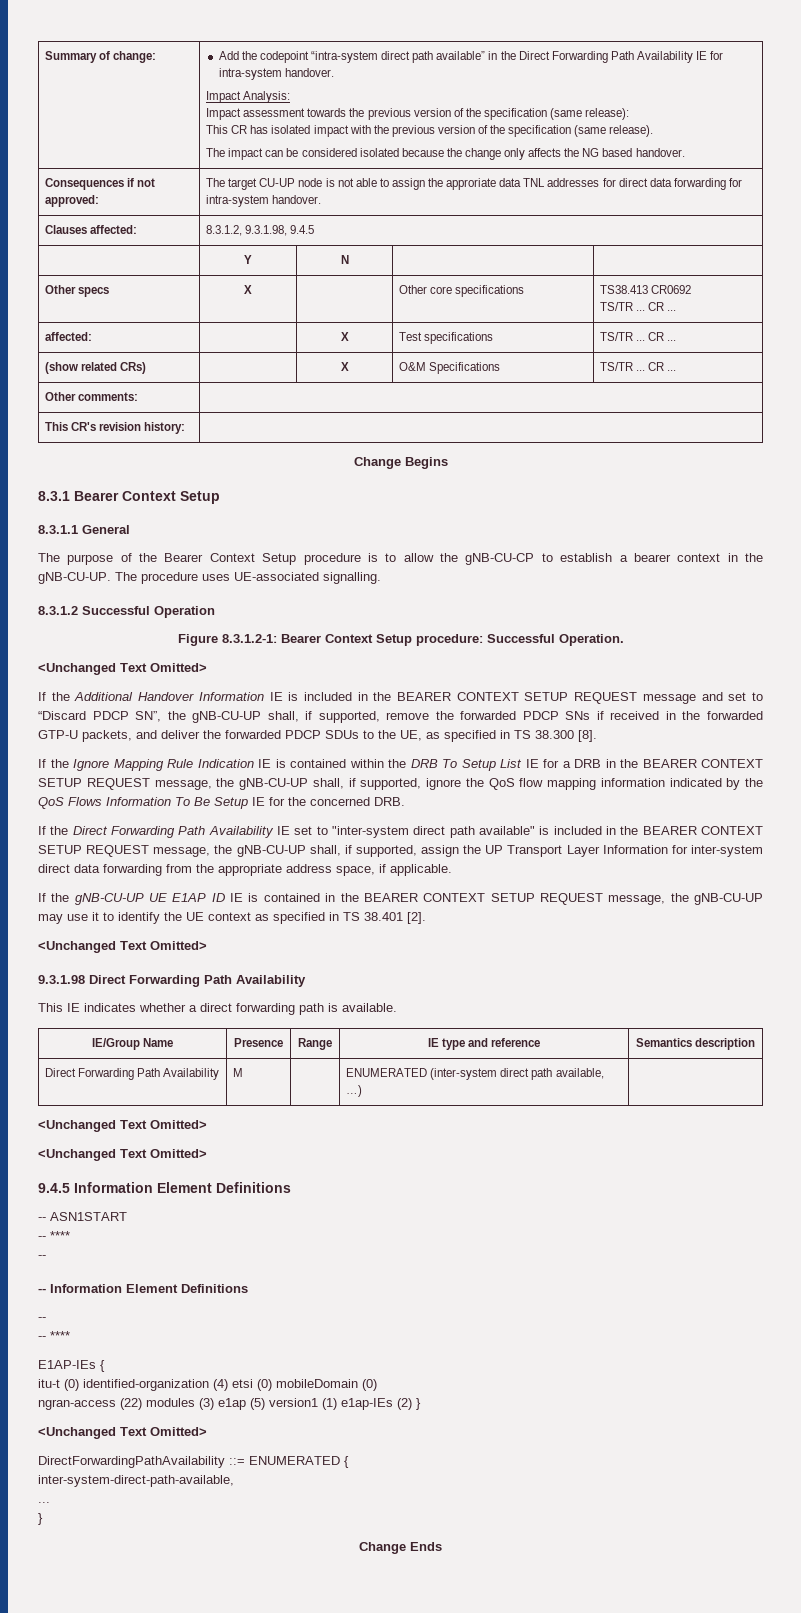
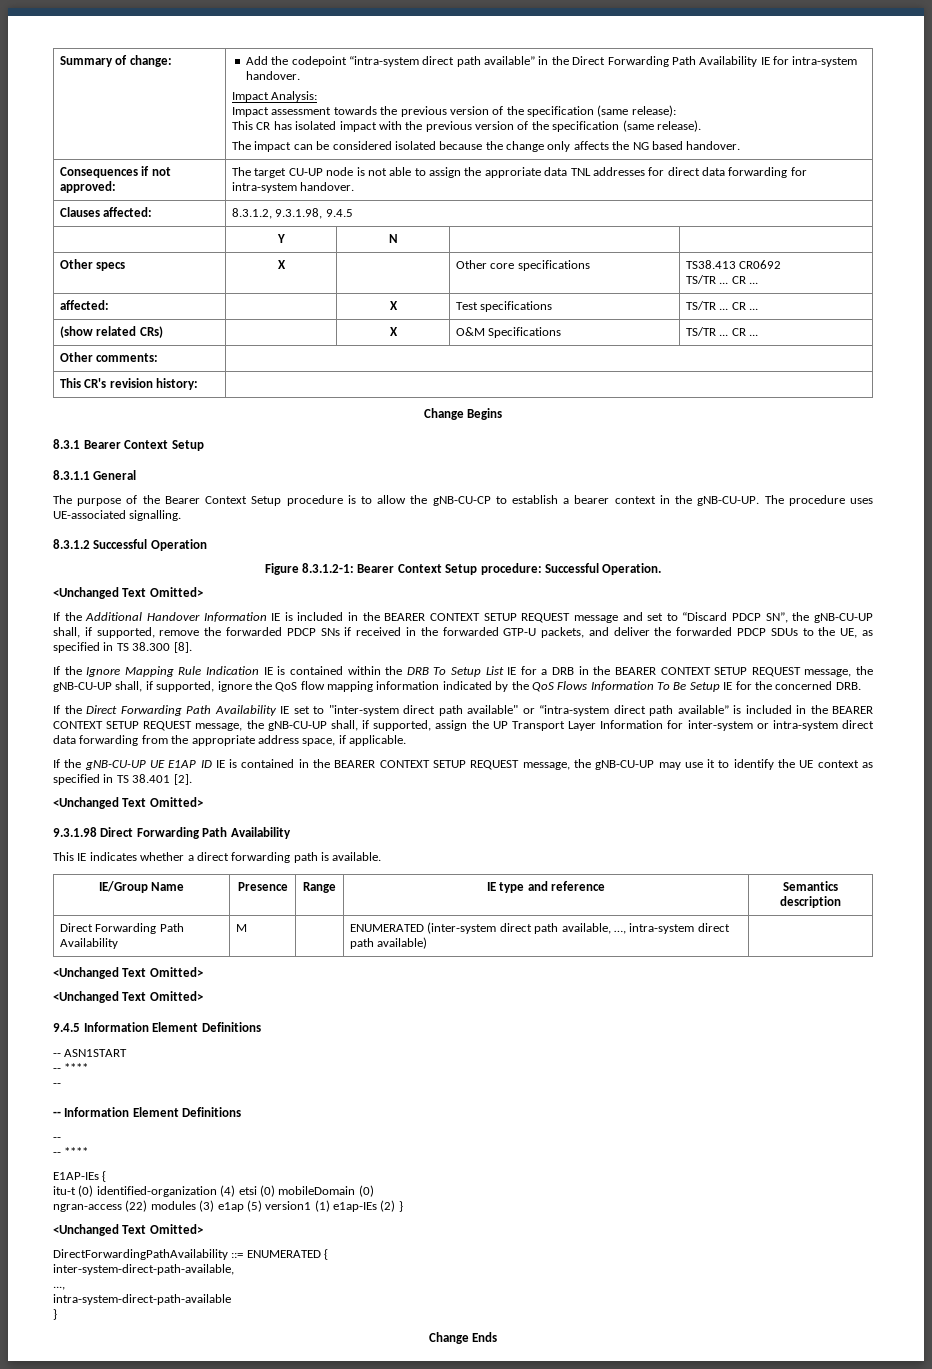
(535, 830) none -> [522,705,729,716] or “intra-system direct path available”
(763, 851) none -> [756,720,838,731] or intra-system
[346,1085,363,1097] …) -> [613,923,730,934] [350,937,428,949] …, intra-system direct path available)
[38,1502,50,1503] ... -> [53,1286,65,1290] [53,1294,231,1305] ..., // intra-system-direct-path-available

